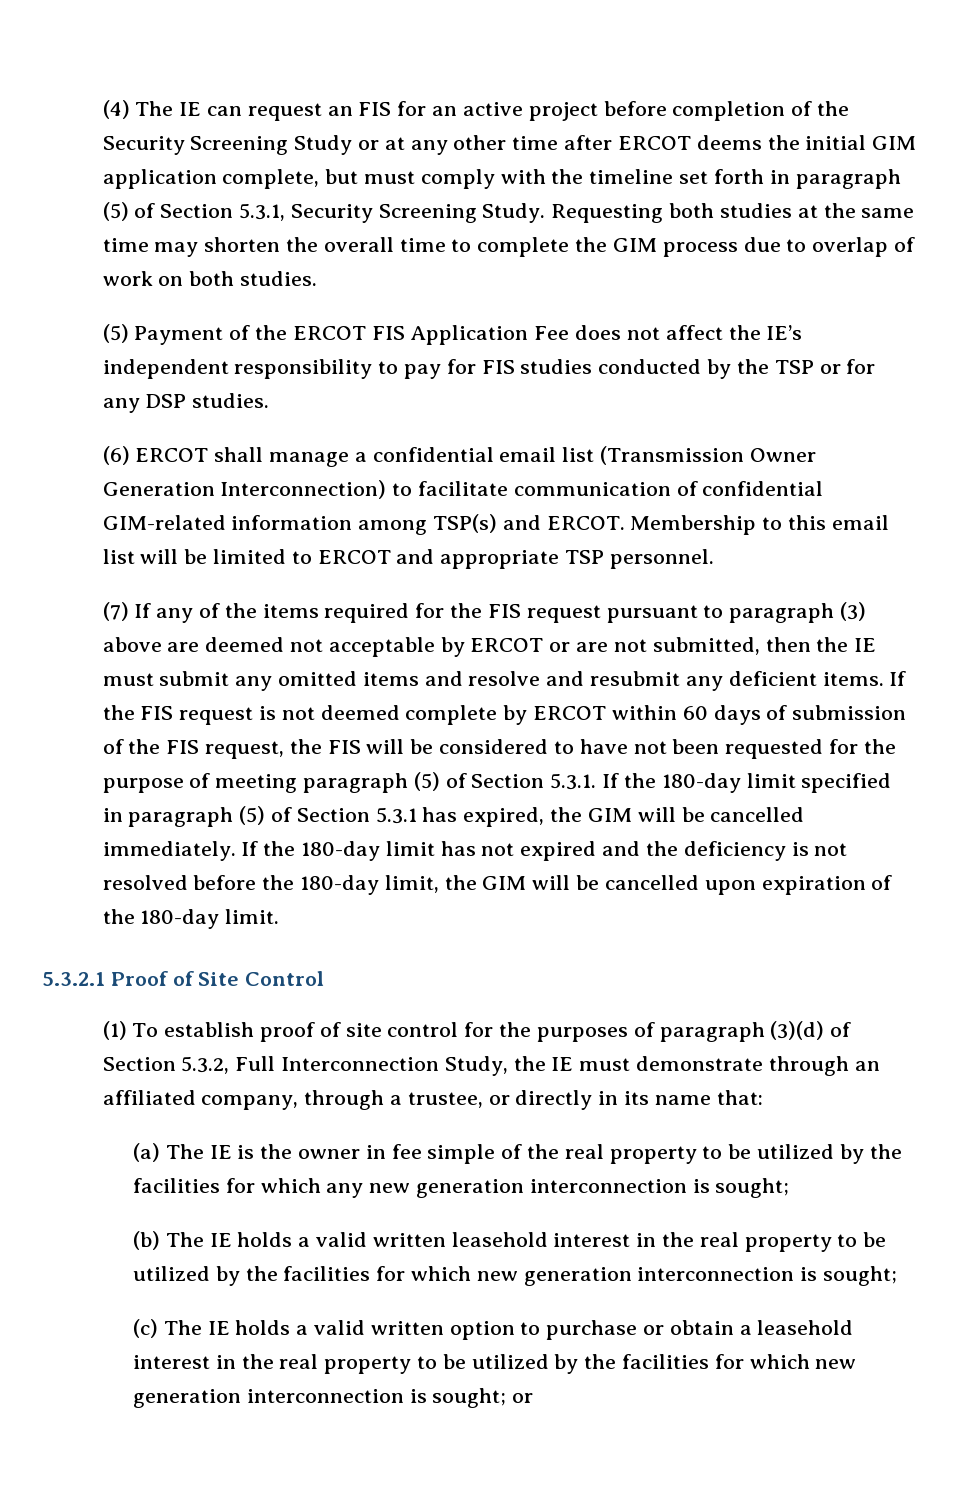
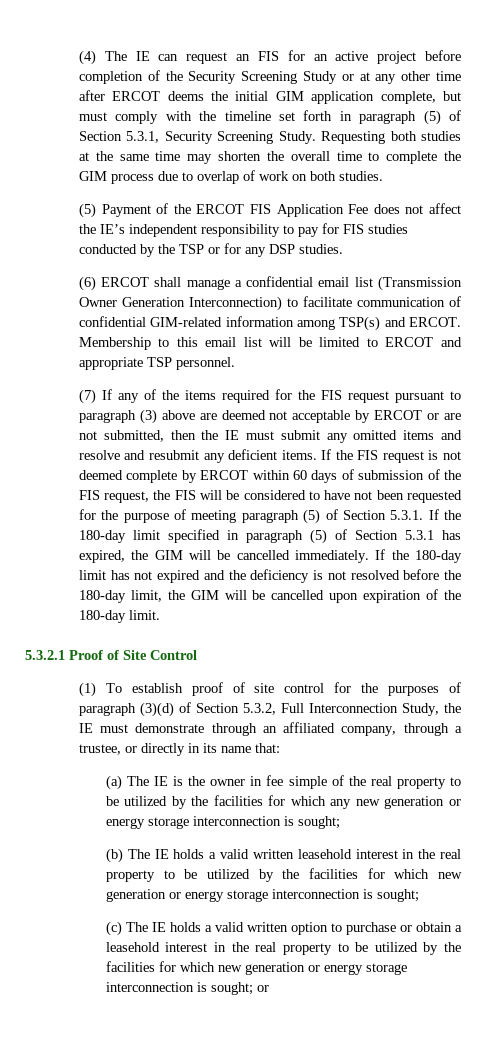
(525, 1188) none -> [449,799,462,806] [105,817,189,829] or energy storage
(632, 1276) none -> [168,890,268,902] or energy storage
(241, 1398) none -> [307,963,407,975] or energy storage

